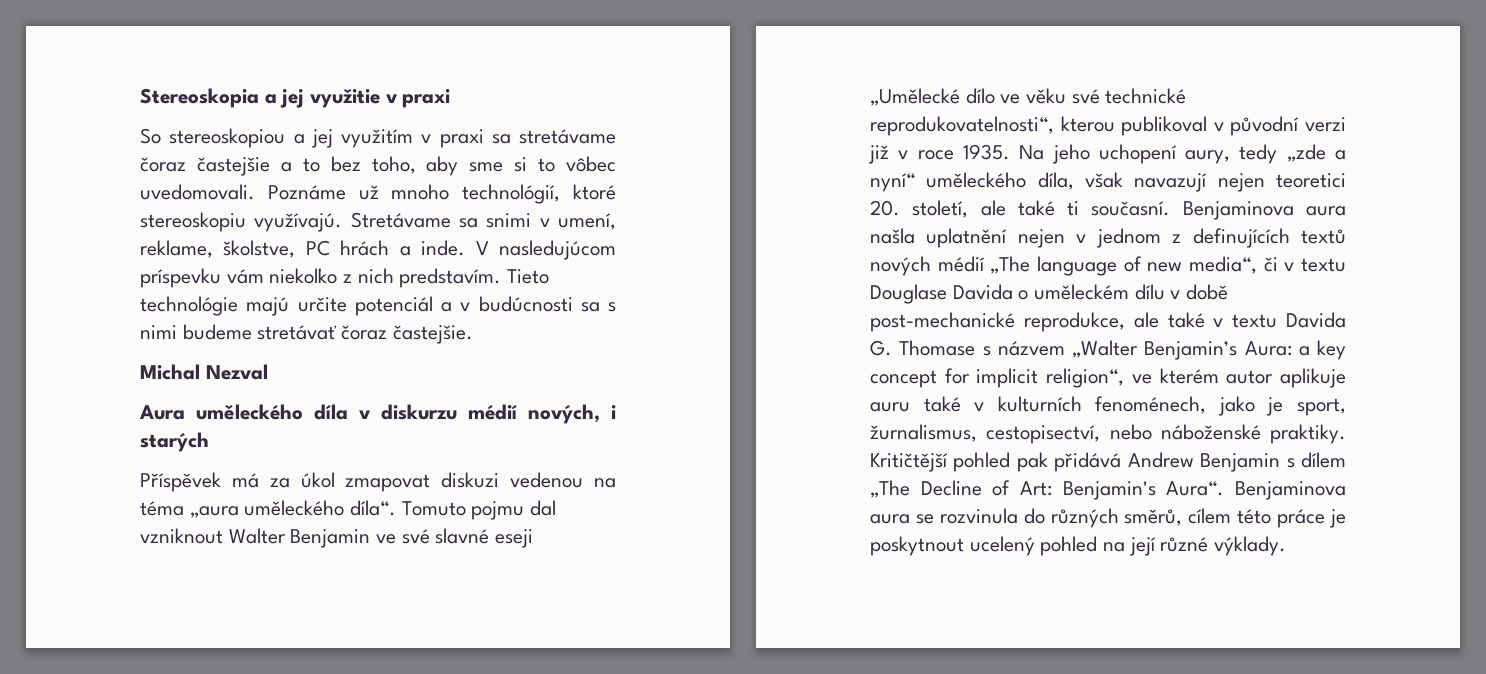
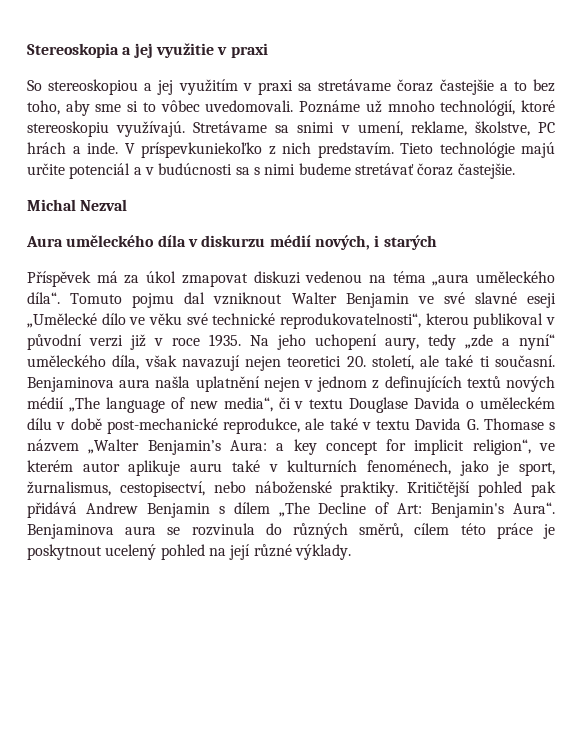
[499,240,616,260] [140,268,338,288] nasledujúcom príspevku vám niekoľko -> [141,142,262,158] príspevkuniekoľko

